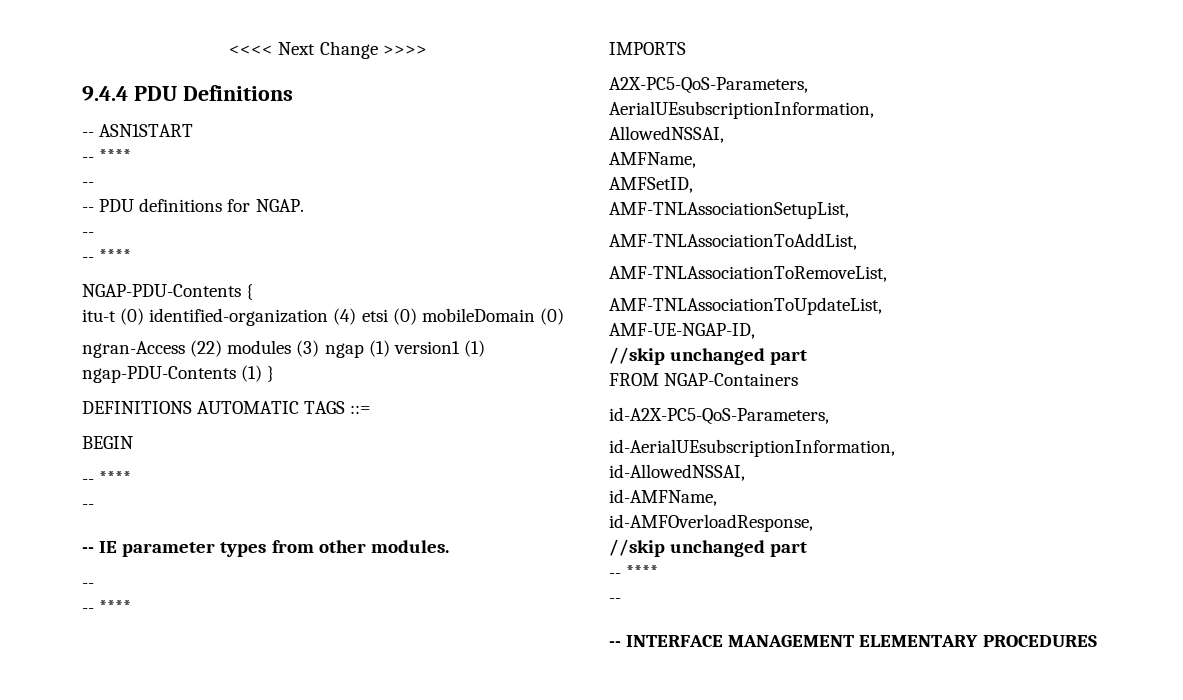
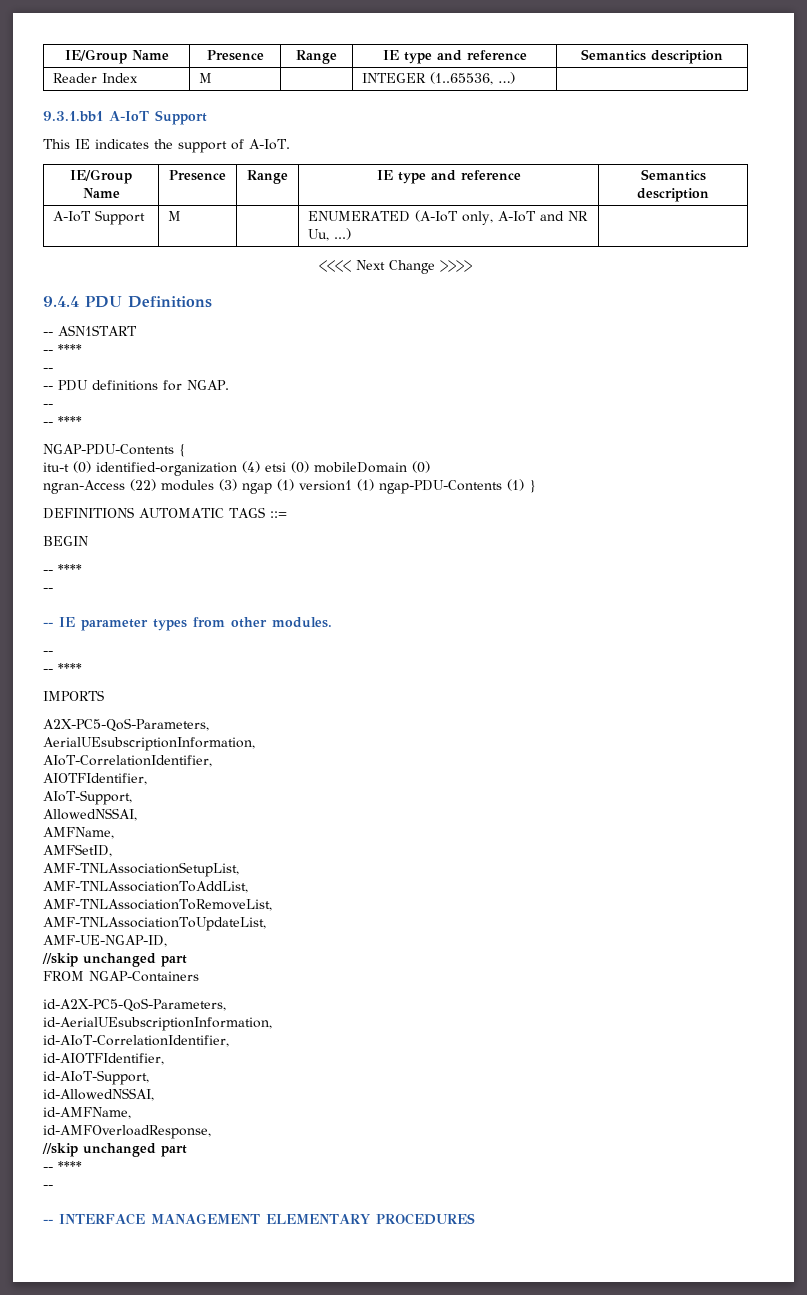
(229, 50) none -> [64,49,169,64] [206,50,264,61] [296,50,337,64] [382,50,527,64] [581,49,723,64] [52,73,138,83] [198,73,212,83] [361,72,515,85] [43,110,207,125] [43,139,290,153] [70,169,132,184] [82,188,120,198] [169,170,226,181] [247,170,288,184] [376,170,521,184] [640,169,706,181] [637,188,709,202] [52,210,145,225] [167,211,181,221] [307,210,588,225] [307,228,351,241] IE/Group Name | Presence | Range | IE type and reference | Semantics description // Reader Index | M | | INTEGER (1..65536, …) | // 9.3.1.bb1 A-IoT Support // This IE indicates the support of A-IoT. // IE/Group Name | Presence | Range | IE type and reference | Semantics description // A-IoT Support | M | | ENUMERATED (A-IoT only, A-IoT and NR Uu, ...) | //
(874, 110) none -> [43,755,212,767] [43,773,147,785] [43,790,132,805] // AIoT-CorrelationIdentifier, // AIOTFIdentifier, // AIoT-Support,
(895, 448) none -> [43,1035,229,1047] [43,1053,164,1065] [43,1070,149,1085] // id-AIoT-CorrelationIdentifier, // id-AIOTFIdentifier, // id-AIoT-Support,

